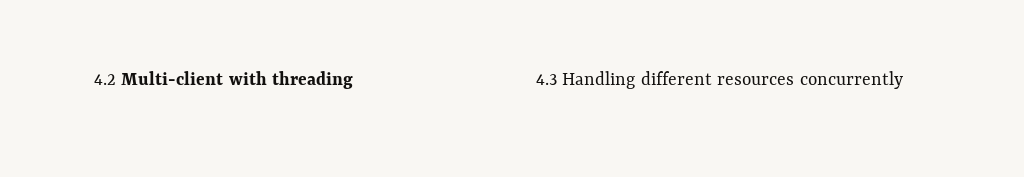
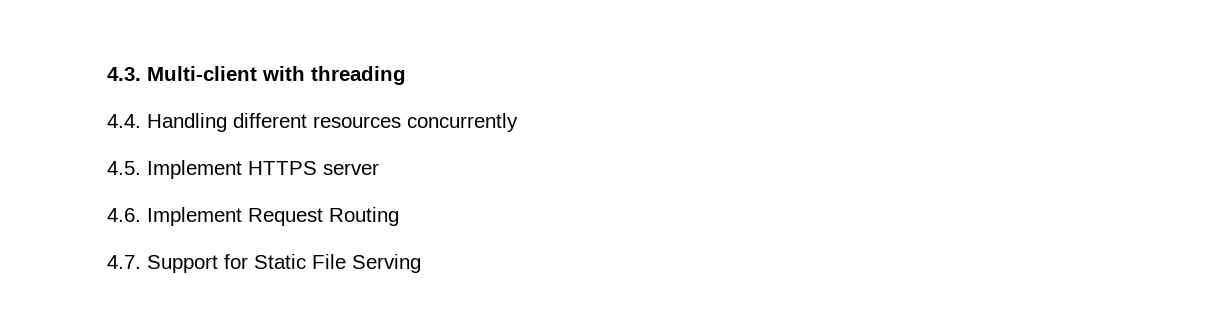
[94,74,116,85] 4.2 -> [107,67,141,81] 4.3.
[536,74,557,85] 4.3 -> [107,114,141,128] 4.4.
(903, 80) none -> [107,160,379,179] [107,207,399,226] [107,254,421,273] // 4.5. Implement HTTPS server // 4.6. Implement Request Routing // 4.7. Support for Static File Serving

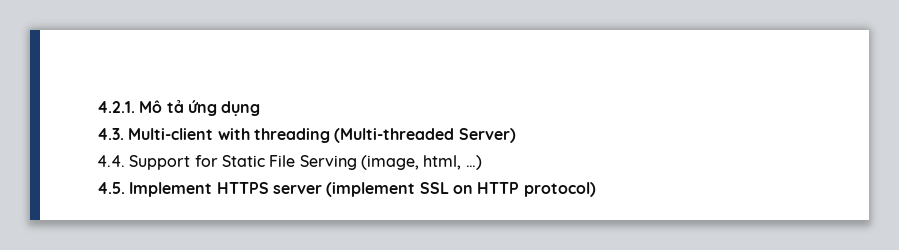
(107, 74) none -> [97,100,261,116] 4.2.1. Mô tả ứng dụng //
(406, 75) none -> [334,128,516,143] (Multi-threaded Server)
[147,113,518,132] [107,160,379,179] [107,207,399,226] [107,254,421,273] Handling different resources concurrently // 4.5. Implement HTTPS server // 4.6. Implement Request Routing // 4.7. Support for Static File Serving -> [129,155,482,170] [97,182,596,197] Support for Static File Serving (image, html, …) // 4.5. Implement HTTPS server (implement SSL on HTTP protocol)

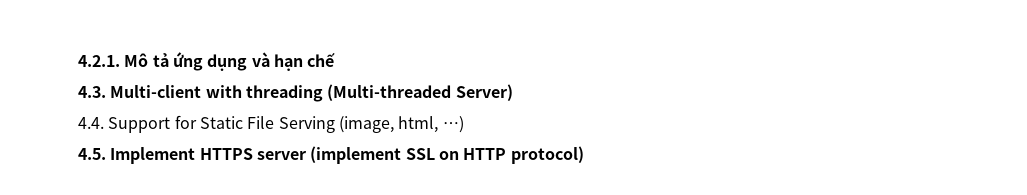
(261, 108) none -> [251,52,336,71] và hạn chế

